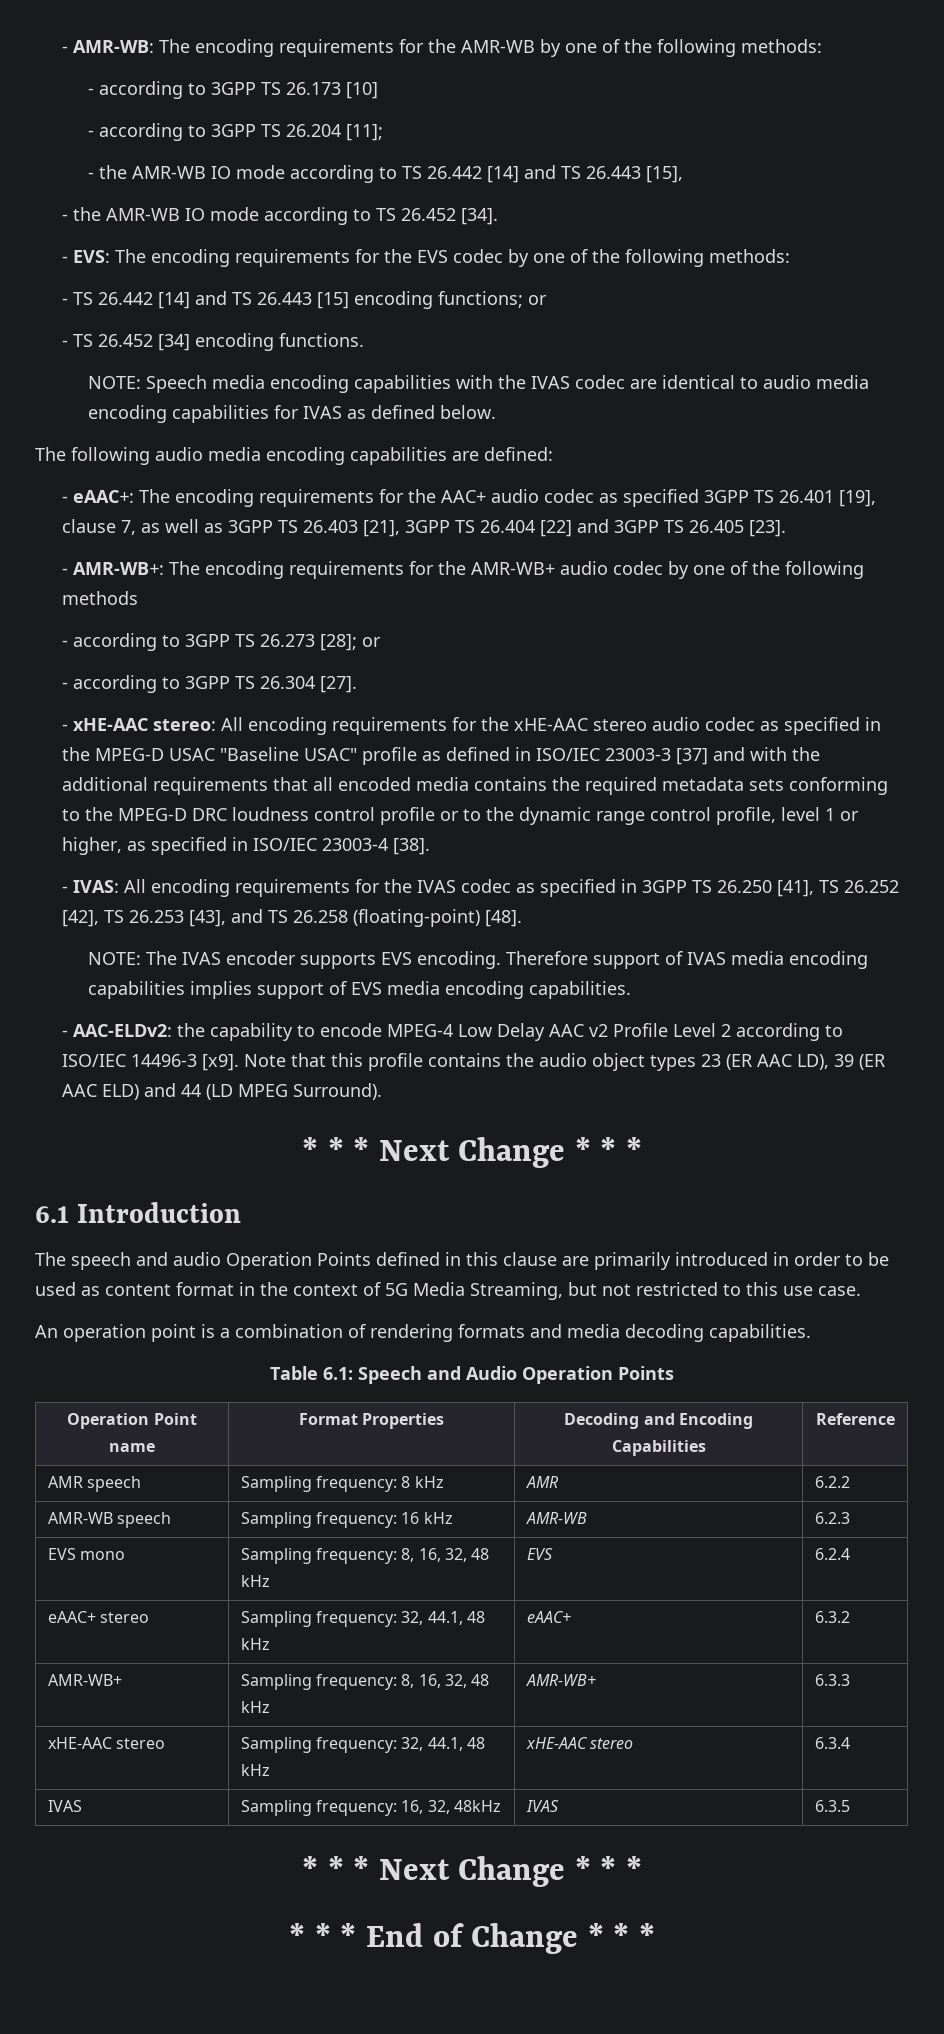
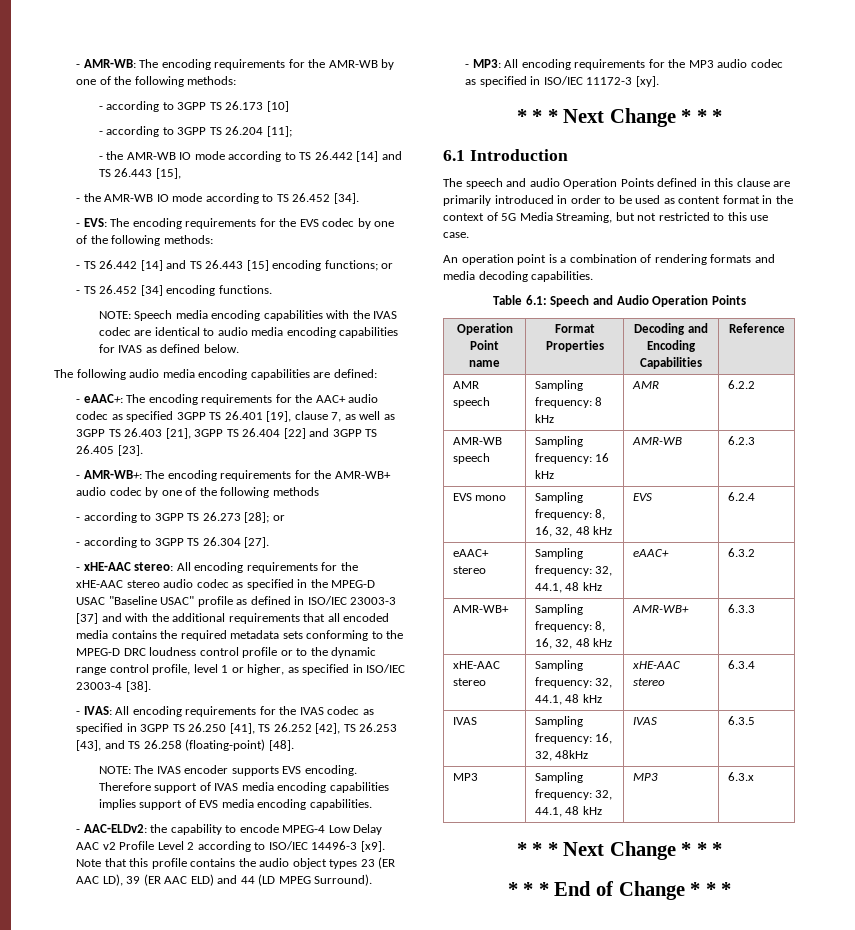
(382, 1091) none -> [465,59,783,70] [465,76,659,87] // - MP3: All encoding requirements for the MP3 audio codec as specified in ISO/IEC 11172-3 [xy].
(850, 1806) none -> [452,773,478,781] [534,772,583,783] [534,789,613,800] [534,806,602,817] [632,773,658,781] [727,772,754,781] // MP3 | Sampling frequency: 32, 44.1, 48 kHz | MP3 | 6.3.x

